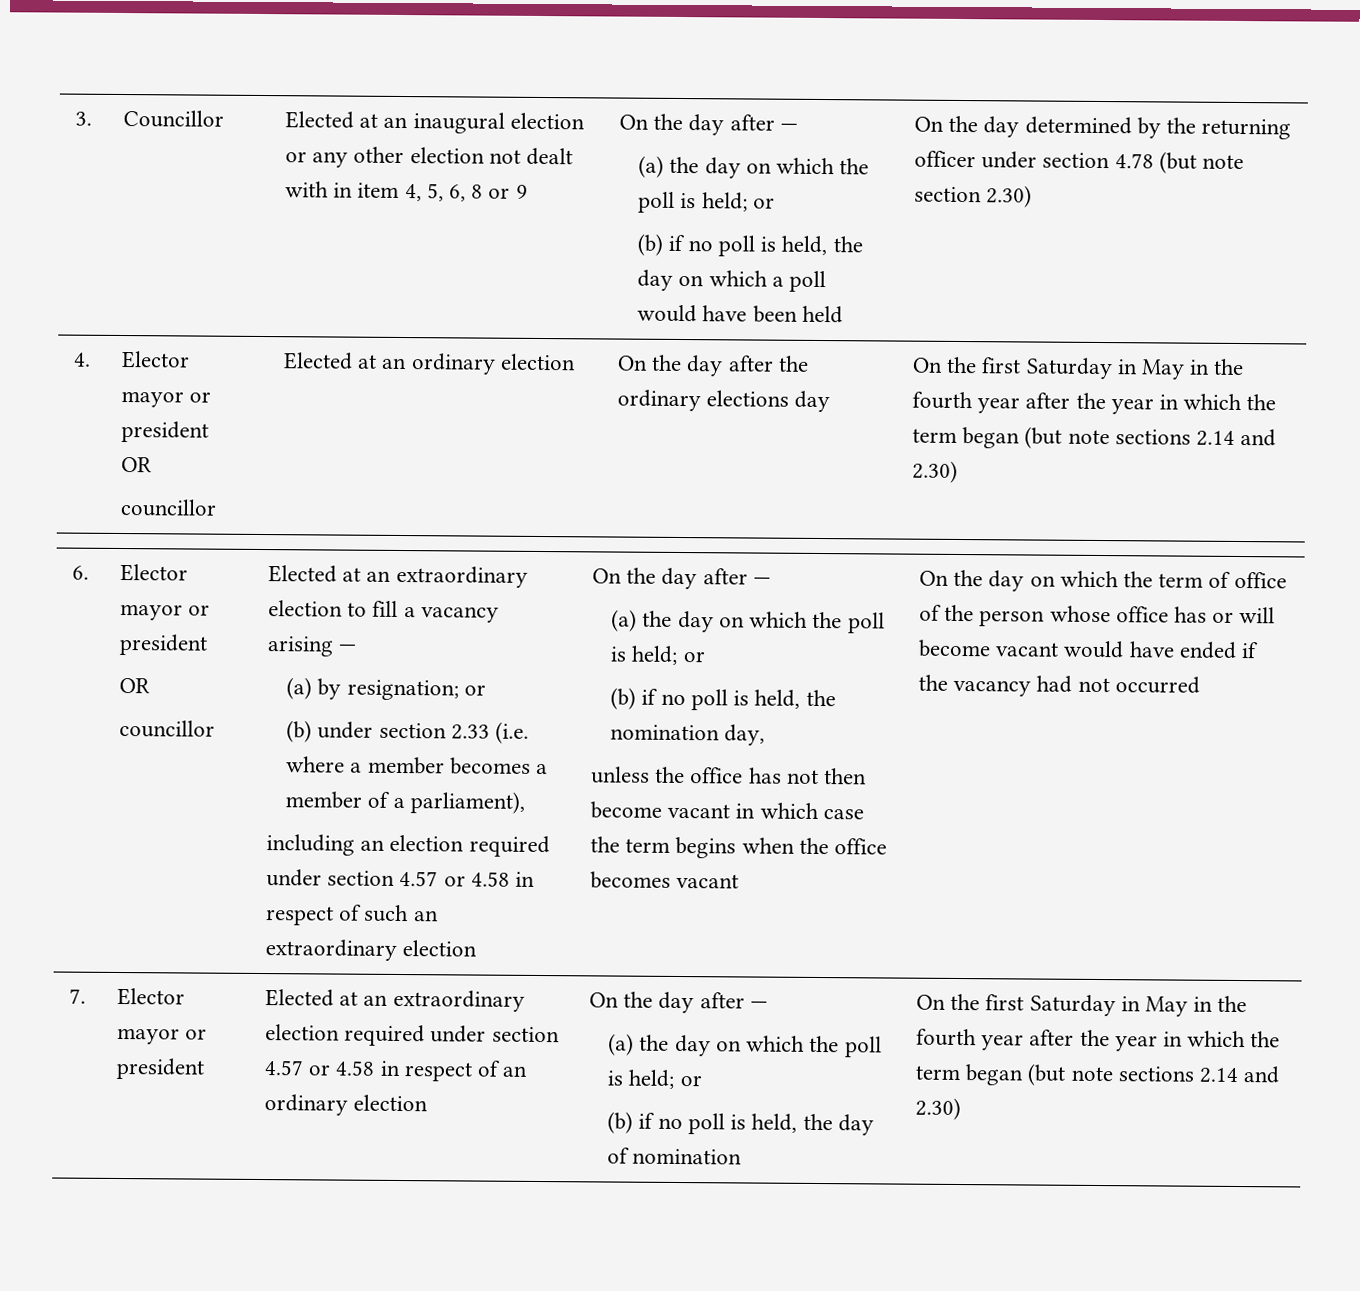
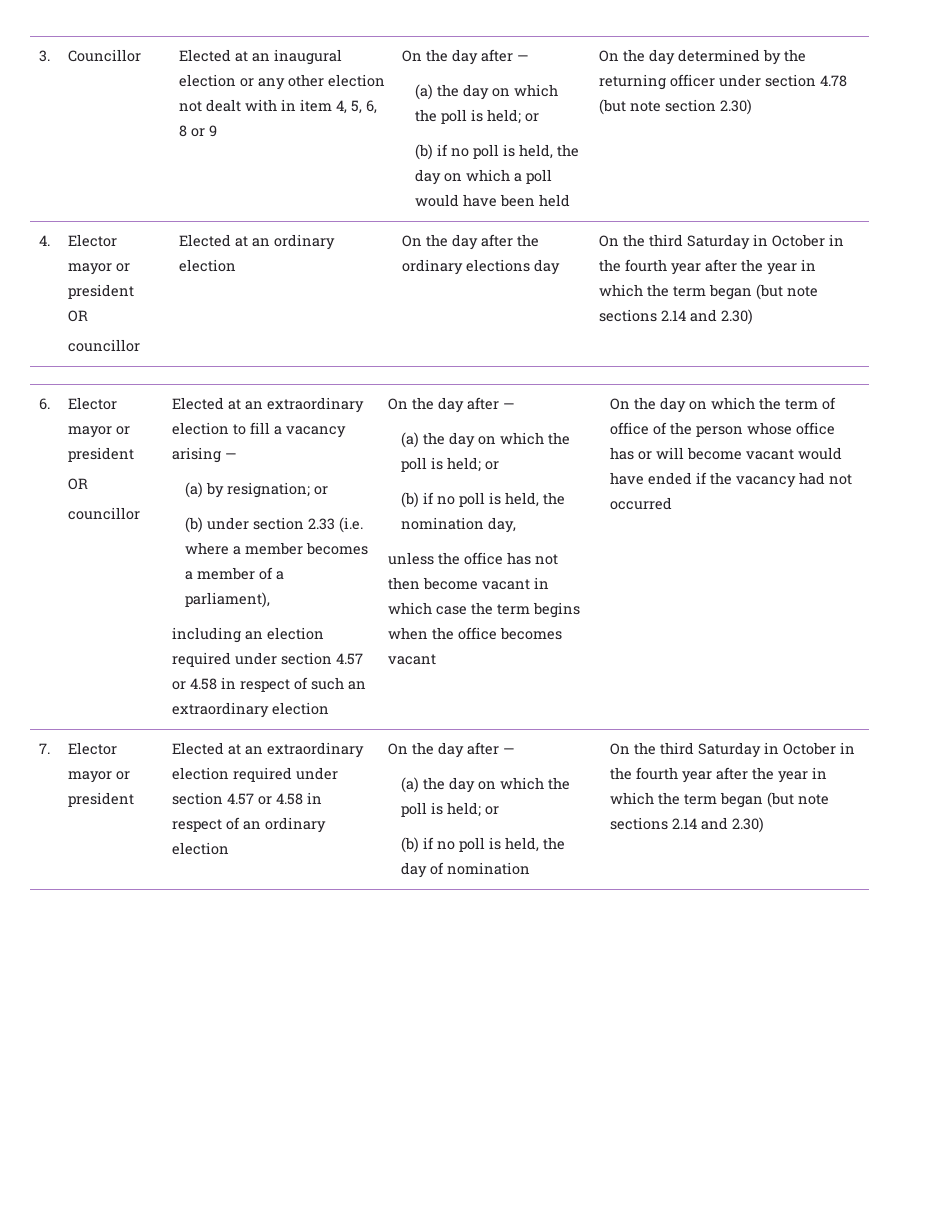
[981,357,1185,380] first Saturday in May -> [648,234,825,250] third Saturday in October
[985,994,1188,1017] first Saturday in May -> [659,742,836,758] third Saturday in October

